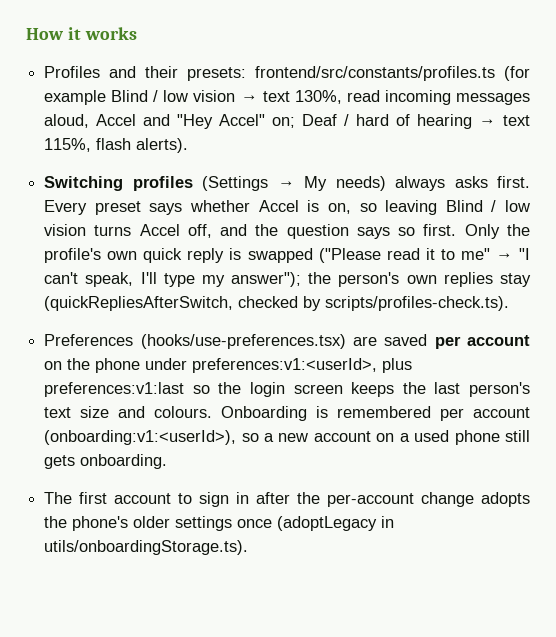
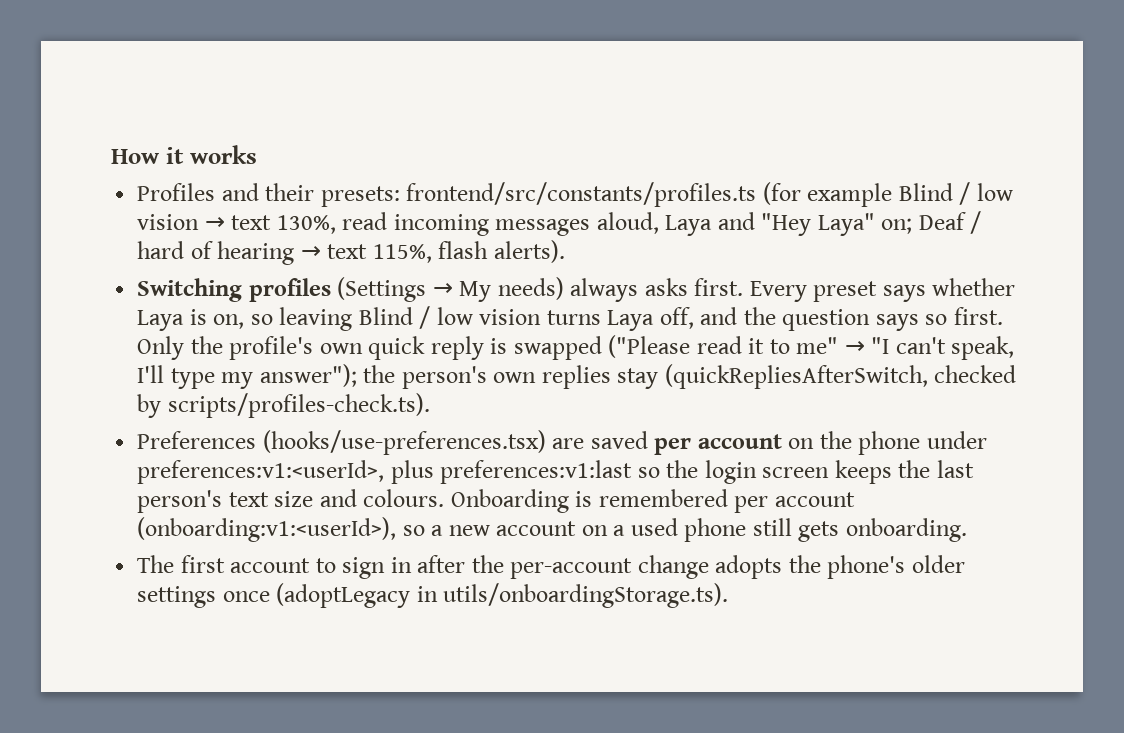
[96,114,137,126] Accel -> [665,215,713,236] Laya
[219,114,266,126] Accel" -> [817,213,875,236] Laya"
[258,200,299,212] Accel -> [137,310,185,331] Laya
[139,224,180,236] Accel -> [607,310,655,331] Laya

